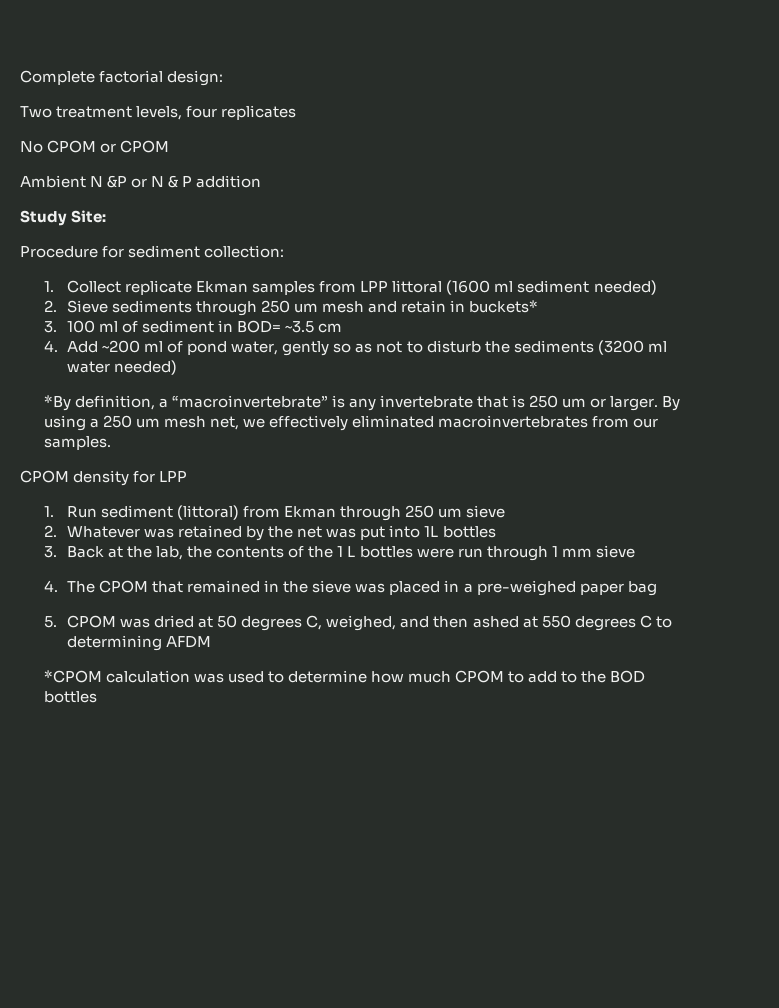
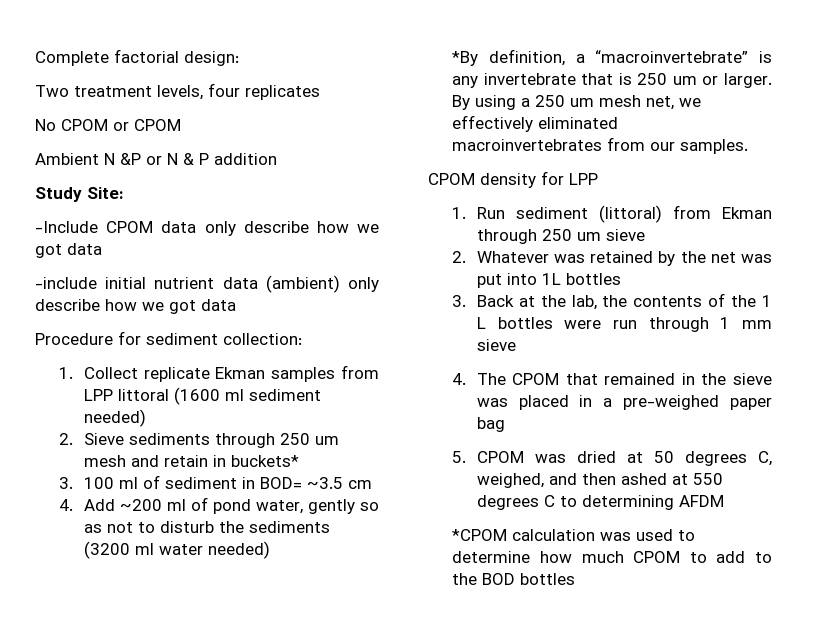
(107, 216) none -> [35,221,379,236] [35,243,102,258] [35,275,379,293] [35,299,236,314] // -Include CPOM data only describe how we got data // -include initial nutrient data (ambient) only describe how we got data

